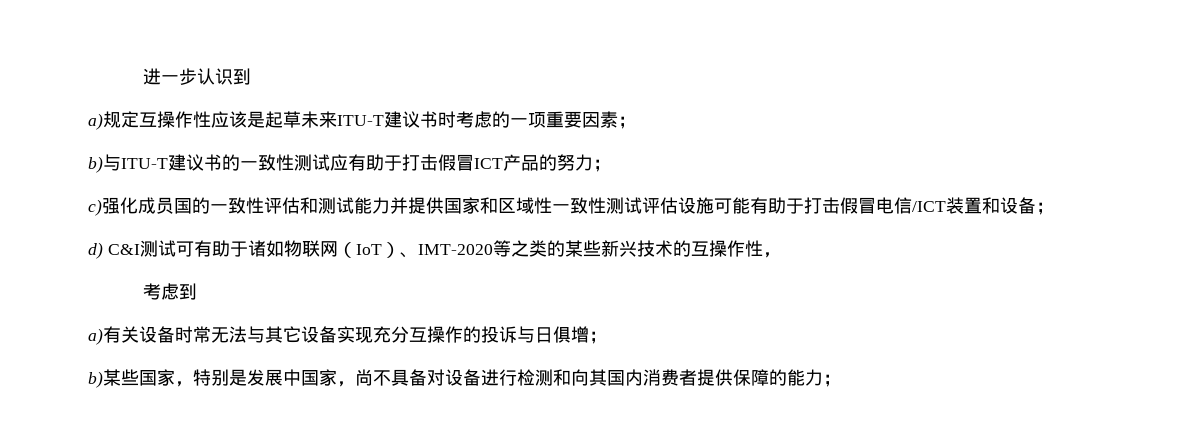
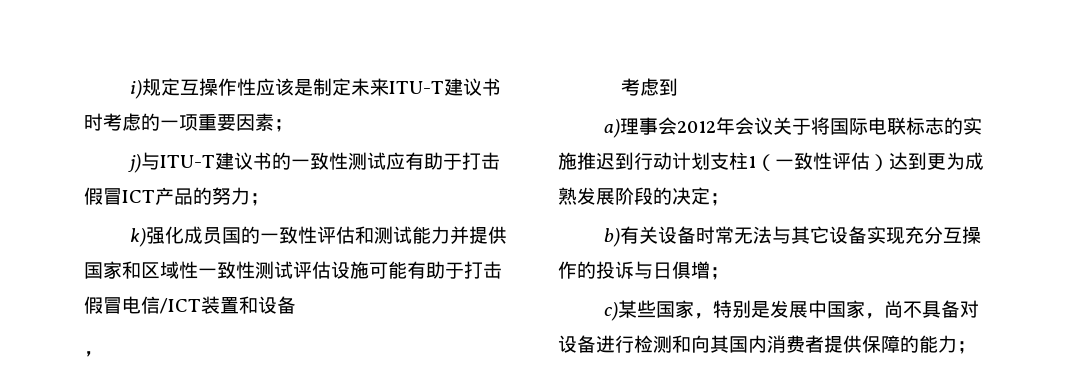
[143,68,252,85] [88,113,103,130] 进一步认识到 // a) -> [129,80,142,99] i)
[265,111,301,128] 起草 -> [312,78,351,96] 制定
[88,156,103,173] b) -> [127,154,141,173] j)
[88,199,102,216] c) -> [129,228,146,247] k)
[1036,202,1054,215] [88,240,781,259] [143,283,198,300] [88,328,103,345] ； // d) C&I测试可有助于诸如物联网（IoT）、IMT-2020等之类的某些新兴技术的互操作性， // 考虑到 // a) -> [84,351,103,357] [620,78,678,96] [603,117,982,138] [558,152,984,171] [558,187,729,206] [603,228,620,247] // ， // 考虑到 // a)理事会2012年会议关于将国际电联标志的实施推迟到行动计划支柱1（一致性评估）达到更为成熟发展阶段的决定； // b)
[88,371,103,388] b) -> [603,302,618,321] c)

